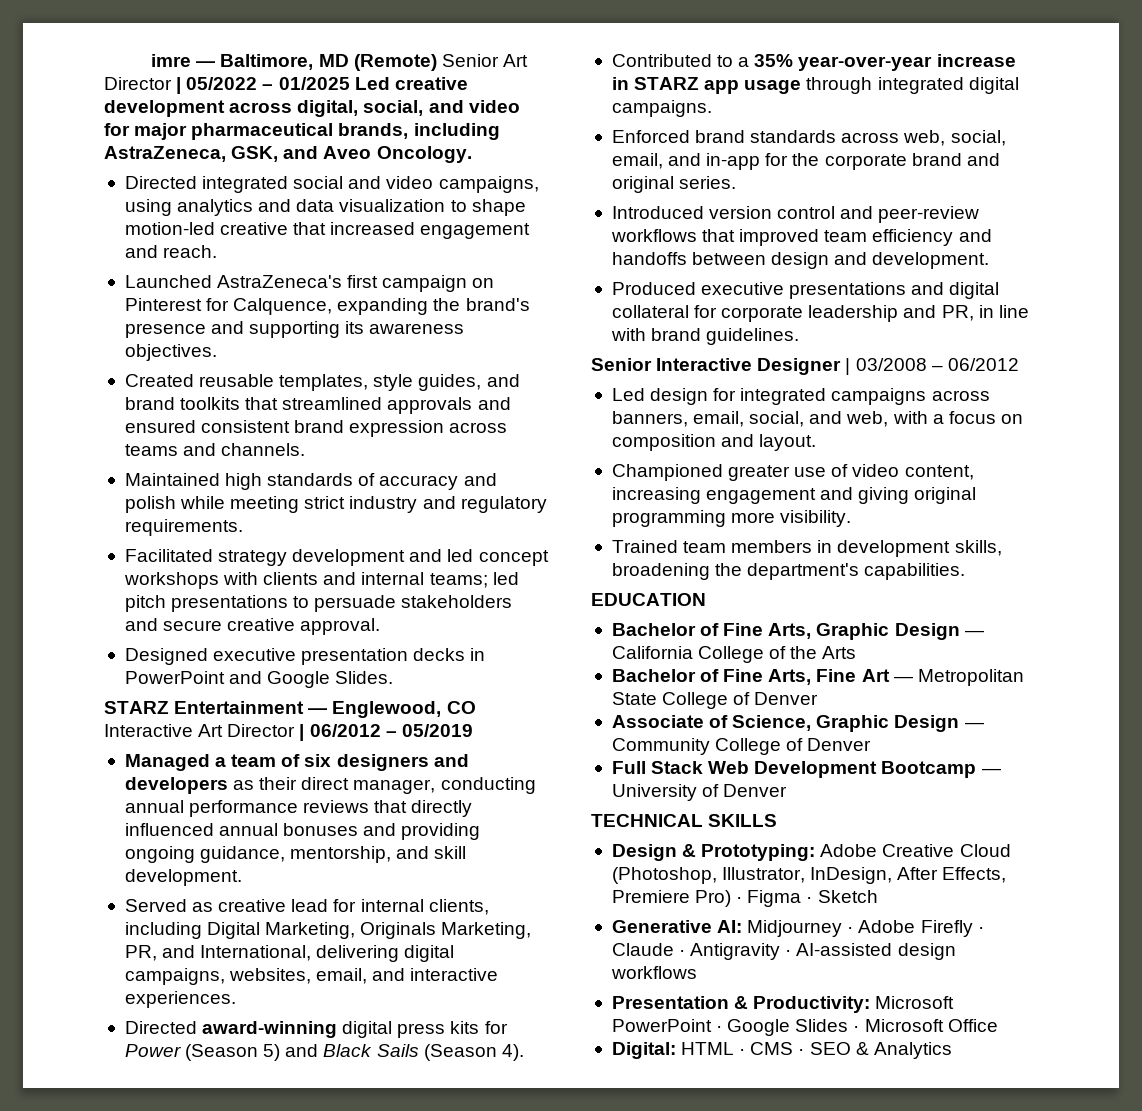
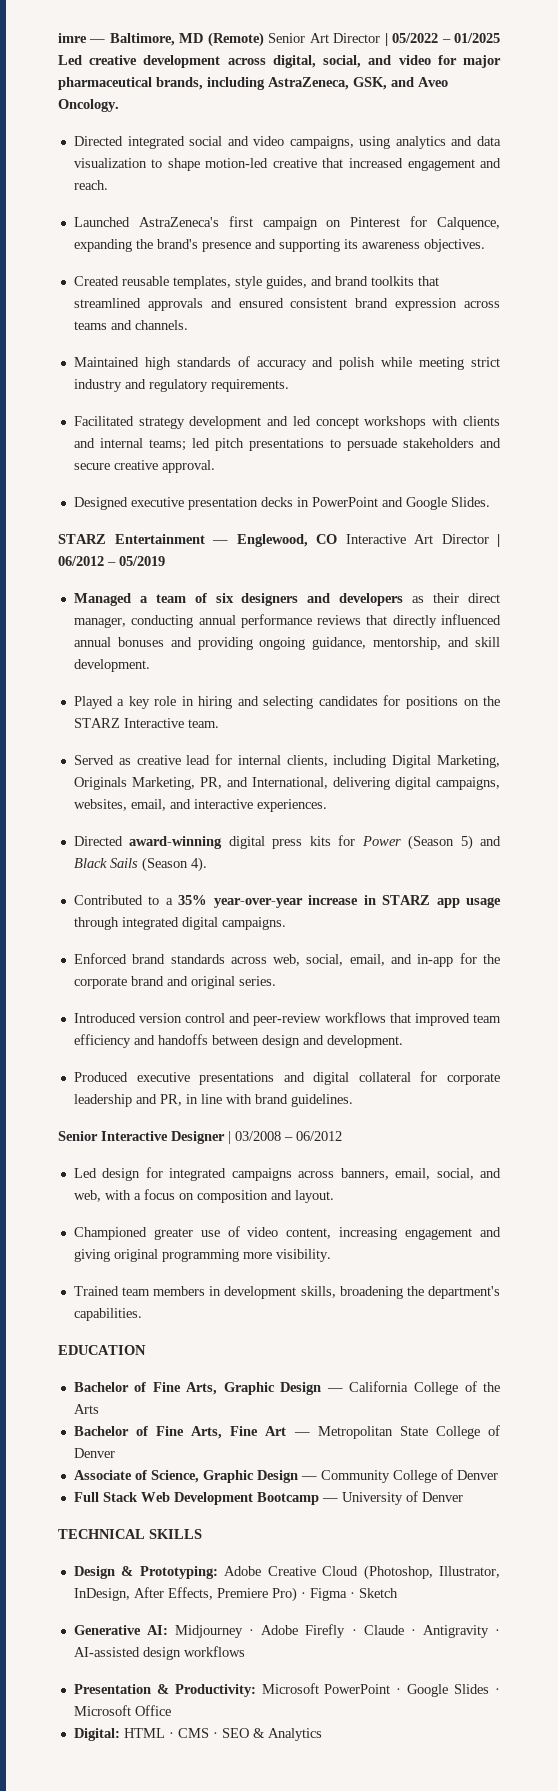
(242, 877) none -> [73,695,500,709] [73,718,219,728] // Played a key role in hiring and selecting candidates for positions on the STARZ Interactive team.

